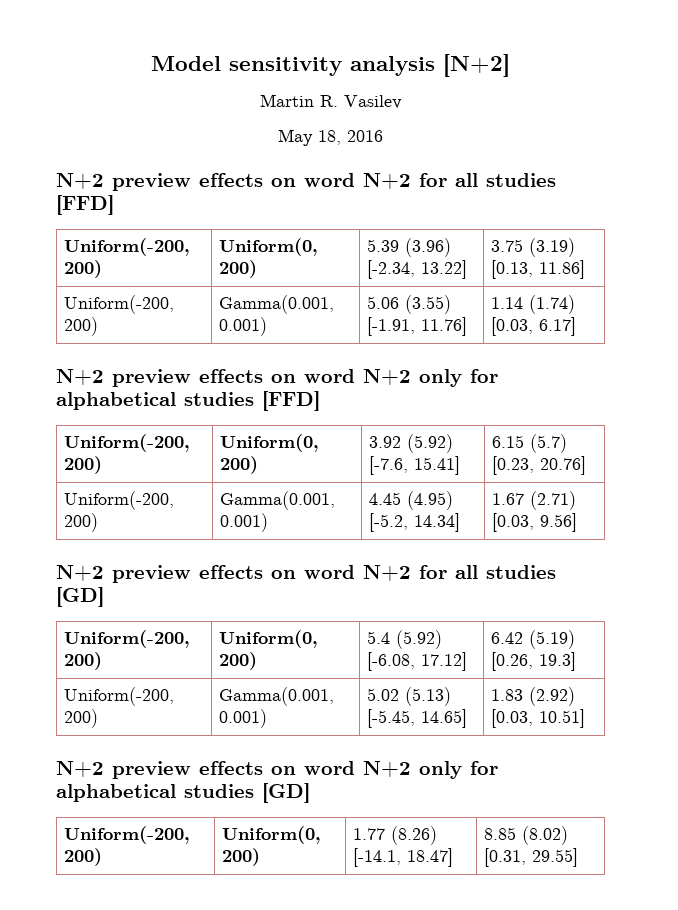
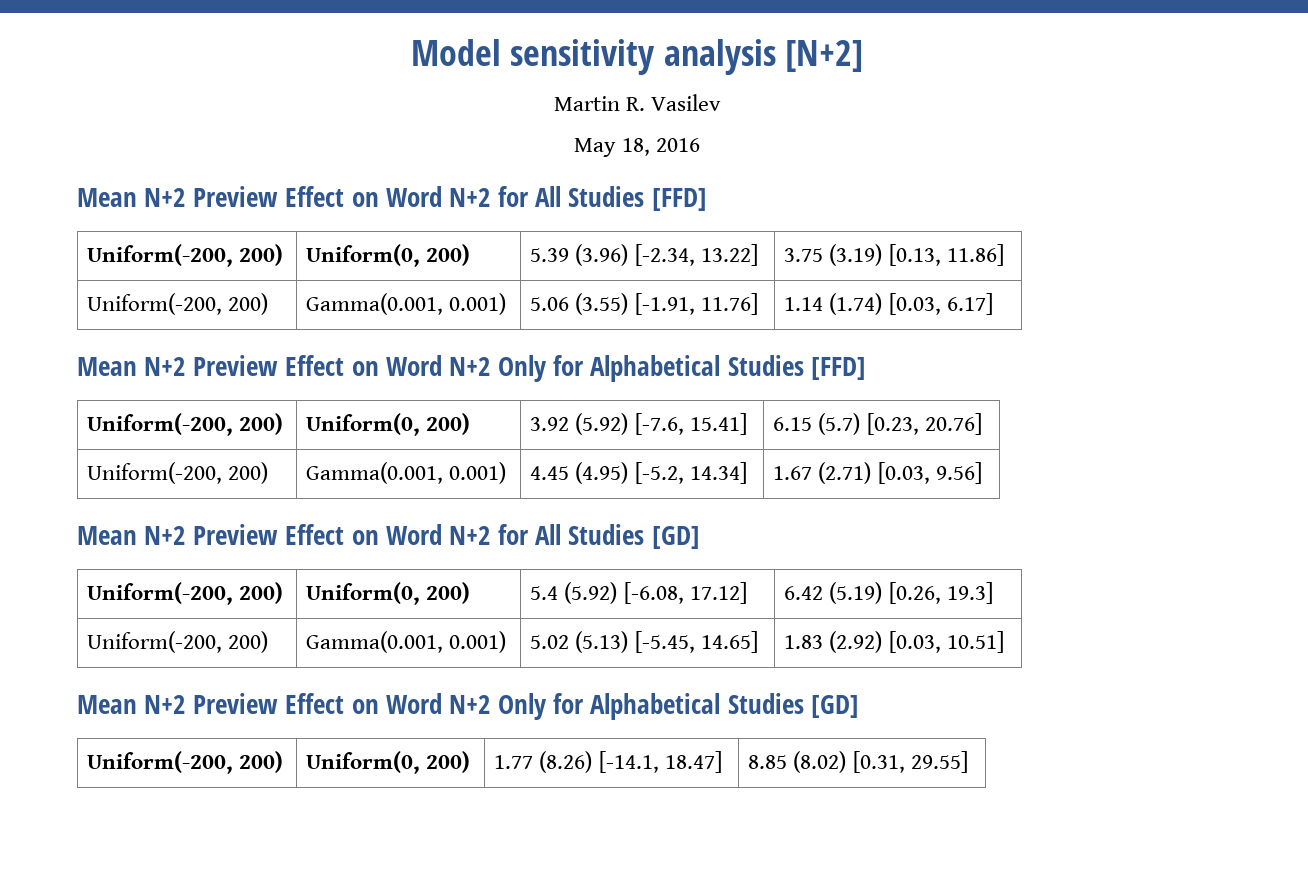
[56,173,556,191] N+2 preview effects on word N+2 for all studies -> [77,186,645,207] Mean N+2 Preview Effect on Word N+2 for All Studies
[56,369,498,387] [56,392,254,410] N+2 preview effects on word N+2 only for alphabetical studies -> [77,355,804,382] Mean N+2 Preview Effect on Word N+2 Only for Alphabetical Studies
[56,565,556,583] N+2 preview effects on word N+2 for all studies -> [77,524,645,545] Mean N+2 Preview Effect on Word N+2 for All Studies
[56,761,498,779] [56,784,254,802] N+2 preview effects on word N+2 only for alphabetical studies -> [77,693,804,720] Mean N+2 Preview Effect on Word N+2 Only for Alphabetical Studies

